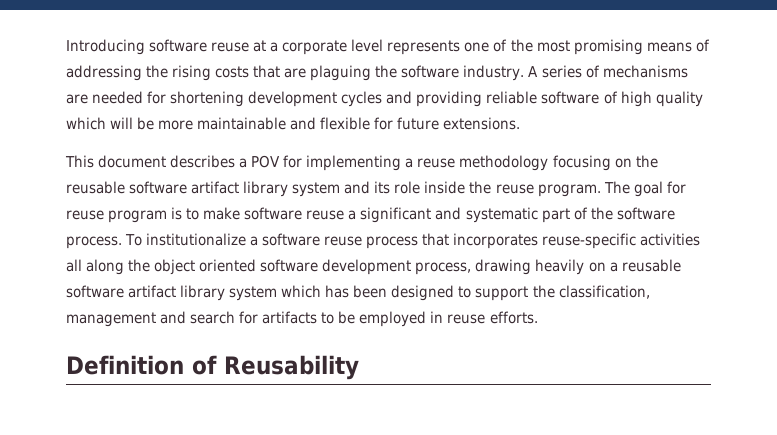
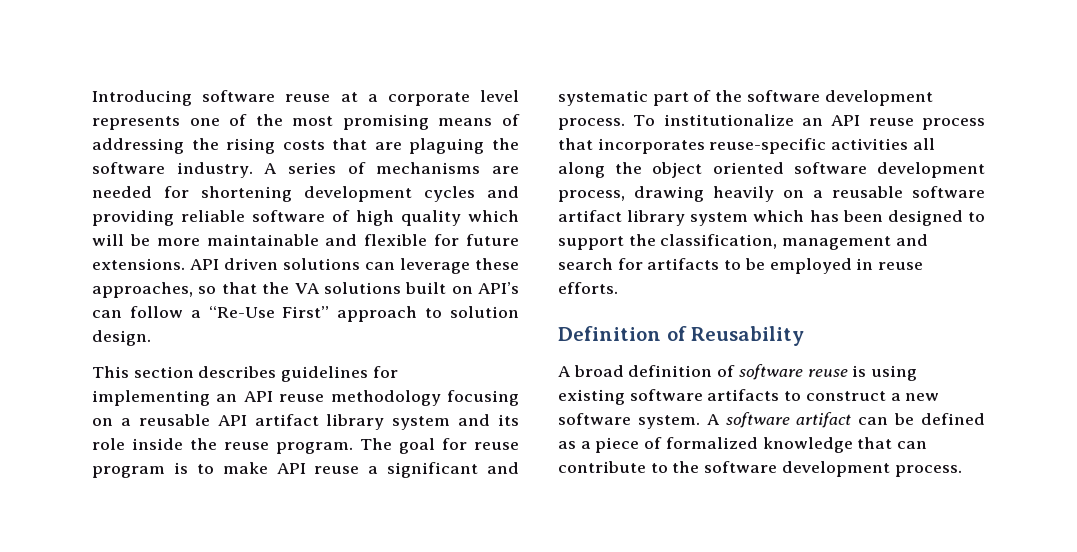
[65,155,414,171] // This document describes a POV for implementing a -> [190,258,519,274] [92,282,519,298] [92,306,519,322] [92,330,151,346] [92,366,398,382] [92,390,273,406] API driven solutions can leverage these approaches, so that the VA solutions built on API’s can follow a “Re-Use First” approach to solution design. // This section describes guidelines for implementing an API
[635,155,658,168] [66,181,188,194] the reusable software -> [120,414,247,426] a reusable API
[244,207,303,220] software -> [276,463,306,474] API
(675, 213) none -> [824,90,933,106] development
[250,233,321,246] a software -> [801,115,861,126] an API
(359, 367) none -> [558,364,918,381] [558,389,940,405] [558,412,985,429] [558,437,928,453] [558,461,962,477] // A broad definition of software reuse is using existing software artifacts to construct a new software system. A software artifact can be defined as a piece of formalized knowledge that can contribute to the software development process.

